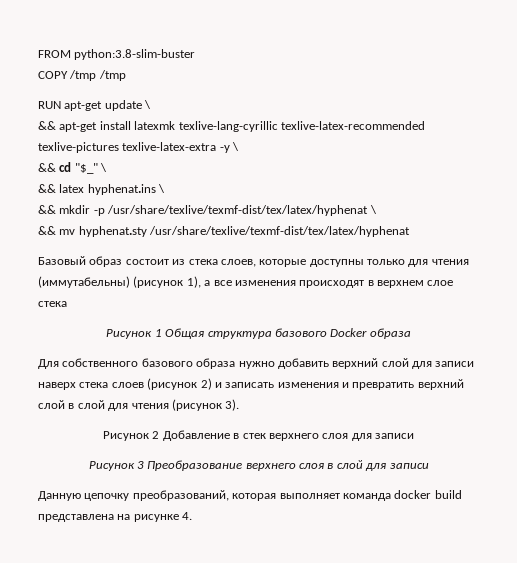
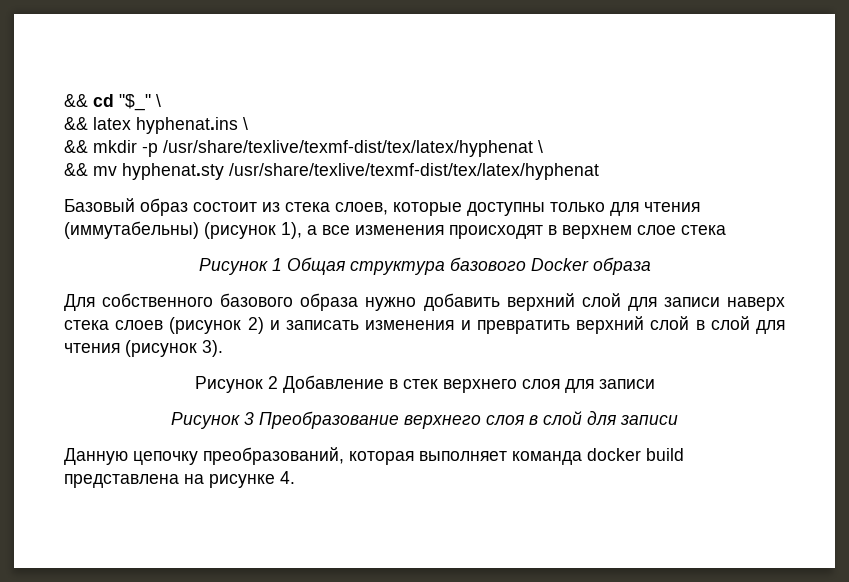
[38,49,196,60] [38,70,126,81] [38,100,152,111] [38,121,425,132] [38,142,240,153] FROM python:3.8-slim-buster // COPY /tmp /tmp // RUN apt-get update \ // && apt-get install latexmk texlive-lang-cyrillic texlive-latex-recommended texlive-pictures texlive-latex-extra -y \ // -> (64, 100) none

